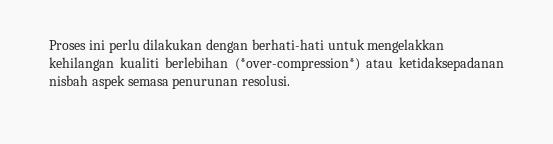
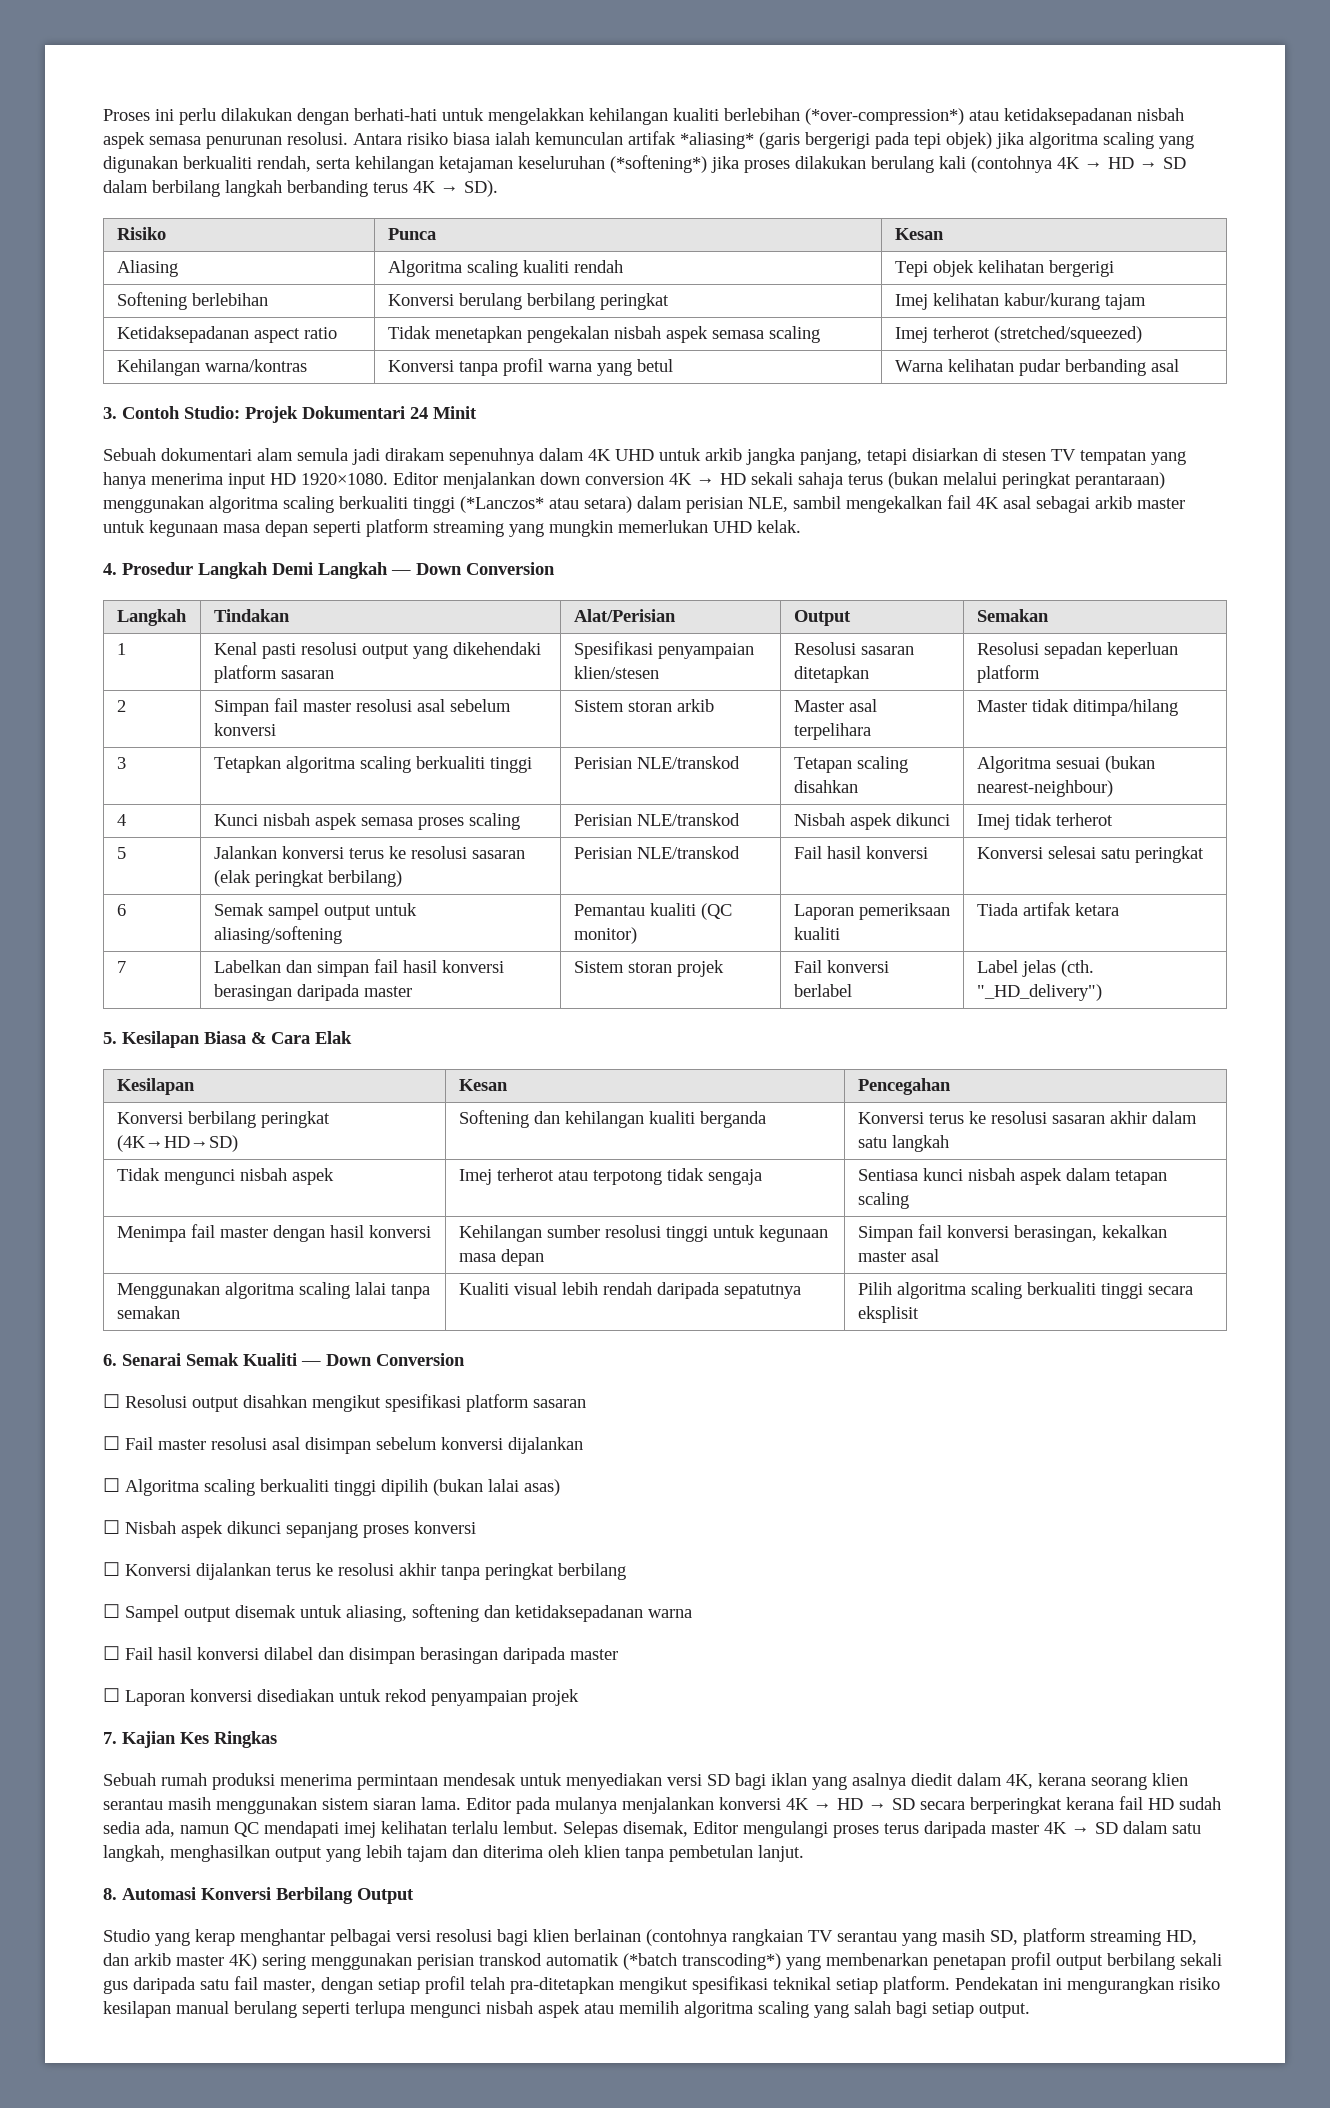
(291, 80) none -> [353,131,1194,149] [103,155,1186,173] [103,180,498,197] [116,227,166,240] [387,228,436,240] [894,228,944,240] [116,260,178,277] [387,260,623,277] [894,260,1114,277] [116,292,268,310] [387,293,669,310] [894,293,1146,310] [116,326,337,343] [387,326,820,343] [894,326,1142,343] [116,359,307,376] [387,358,673,376] [894,359,1179,376] [103,406,477,423] [103,448,1186,465] [103,472,1165,489] [103,495,1185,513] [103,519,801,537] [103,562,555,579] [116,609,187,626] [213,609,290,622] [573,609,676,622] [793,610,851,626] [976,609,1049,622] [116,643,126,655] [213,642,541,659] [213,665,334,683] [573,641,754,659] [573,666,659,679] [793,642,914,655] [793,666,869,683] [976,642,1178,659] [976,665,1040,683] [116,700,126,712] [213,698,511,716] [213,723,276,736] [573,699,714,712] [793,699,877,712] [793,723,871,740] [976,699,1178,716] [116,757,126,769] [213,756,532,773] [573,756,740,769] [793,756,908,773] [793,780,858,793] [976,756,1155,773] [976,780,1113,797] [116,814,126,826] [213,813,520,830] [573,813,740,826] [793,813,950,830] [976,813,1113,830] [116,847,126,859] [213,846,525,859] [213,870,402,887] [573,846,740,859] [793,846,928,859] [976,846,1204,863] [116,904,126,916] [213,903,417,920] [213,926,342,944] [573,903,732,920] [573,927,637,944] [793,903,950,920] [793,927,840,940] [976,902,1119,916] [116,961,126,973] [213,959,504,977] [213,984,412,1001] [573,960,724,977] [793,960,889,973] [793,984,852,997] [976,960,1094,977] [976,984,1102,1001] [103,1031,352,1048] [116,1078,195,1095] [458,1079,508,1091] [857,1078,951,1095] [116,1111,330,1128] [116,1135,238,1152] [458,1110,766,1128] [857,1111,1197,1124] [857,1135,949,1152] [116,1168,334,1185] [458,1168,762,1185] [857,1168,1167,1185] [857,1192,909,1209] [116,1224,431,1242] [458,1225,828,1242] [458,1249,544,1266] [857,1224,1167,1242] [857,1249,939,1262] [116,1282,430,1299] [116,1306,180,1319] [458,1282,801,1299] [857,1282,1193,1299] [857,1306,919,1323] [103,1353,465,1366] [103,1394,586,1412] [103,1436,583,1454] [103,1478,560,1496] [103,1520,476,1538] [103,1562,626,1580] [103,1604,692,1622] [103,1646,618,1664] [103,1688,579,1706] [103,1731,277,1748] [103,1773,1188,1790] [103,1796,1221,1814] [103,1821,1201,1838] [103,1845,804,1862] [103,1887,414,1904] [103,1928,1197,1946] [103,1952,1222,1970] [103,1976,1220,1994] [103,2001,1030,2018] Antara risiko biasa ialah kemunculan artifak *aliasing* (garis bergerigi pada tepi objek) jika algoritma scaling yang digunakan berkualiti rendah, serta kehilangan ketajaman keseluruhan (*softening*) jika proses dilakukan berulang kali (contohnya 4K → HD → SD dalam berbilang langkah berbanding terus 4K → SD). // Risiko | Punca | Kesan // Aliasing | Algoritma scaling kualiti rendah | Tepi objek kelihatan bergerigi // Softening berlebihan | Konversi berulang berbilang peringkat | Imej kelihatan kabur/kurang tajam // Ketidaksepadanan aspect ratio | Tidak menetapkan pengekalan nisbah aspek semasa scaling | Imej terherot (stretched/squeezed) // Kehilangan warna/kontras | Konversi tanpa profil warna yang betul | Warna kelihatan pudar berbanding asal // 3. Contoh Studio: Projek Dokumentari 24 Minit // Sebuah dokumentari alam semula jadi dirakam sepenuhnya dalam 4K UHD untuk arkib jangka panjang, tetapi disiarkan di stesen TV tempatan yang hanya menerima input HD 1920×1080. Editor menjalankan down conversion 4K → HD sekali sahaja terus (bukan melalui peringkat perantaraan) menggunakan algoritma scaling berkualiti tinggi (*Lanczos* atau setara) dalam perisian NLE, sambil mengekalkan fail 4K asal sebagai arkib master untuk kegunaan masa depan seperti platform streaming yang mungkin memerlukan UHD kelak. // 4. Prosedur Langkah Demi Langkah — Down Conversion // Langkah | Tindakan | Alat/Perisian | Output | Semakan // 1 | Kenal pasti resolusi output yang dikehendaki platform sasaran | Spesifikasi penyampaian klien/stesen | Resolusi sasaran ditetapkan | Resolusi sepadan keperluan platform // 2 | Simpan fail master resolusi asal sebelum konversi | Sistem storan arkib | Master asal terpelihara | Master tidak ditimpa/hilang // 3 | Tetapkan algoritma scaling berkualiti tinggi | Perisian NLE/transkod | Tetapan scaling disahkan | Algoritma sesuai (bukan nearest-neighbour) // 4 | Kunci nisbah aspek semasa proses scaling | Perisian NLE/transkod | Nisbah aspek dikunci | Imej tidak terherot // 5 | Jalankan konversi terus ke resolusi sasaran (elak peringkat berbilang) | Perisian NLE/transkod | Fail hasil konversi | Konversi selesai satu peringkat // 6 | Semak sampel output untuk aliasing/softening | Pemantau kualiti (QC monitor) | Laporan pemeriksaan kualiti | Tiada artifak ketara // 7 | Labelkan dan simpan fail hasil konversi berasingan daripada master | Sistem storan projek | Fail konversi berlabel | Label jelas (cth. "_HD_delivery") // 5. Kesilapan Biasa & Cara Elak // Kesilapan | Kesan | Pencegahan // Konversi berbilang peringkat (4K→HD→SD) | Softening dan kehilangan kualiti berganda | Konversi terus ke resolusi sasaran akhir dalam satu langkah // Tidak mengunci nisbah aspek | Imej terherot atau terpotong tidak sengaja | Sentiasa kunci nisbah aspek dalam tetapan scaling // Menimpa fail master dengan hasil konversi | Kehilangan sumber resolusi tinggi untuk kegunaan masa depan | Simpan fail konversi berasingan, kekalkan master asal // Menggunakan algoritma scaling lalai tanpa semakan | Kualiti visual lebih rendah daripada sepatutnya | Pilih algoritma scaling berkualiti tinggi secara eksplisit // 6. Senarai Semak Kualiti — Down Conversion // ☐ Resolusi output disahkan mengikut spesifikasi platform sasaran // ☐ Fail master resolusi asal disimpan sebelum konversi dijalankan // ☐ Algoritma scaling berkualiti tinggi dipilih (bukan lalai asas) // ☐ Nisbah aspek dikunci sepanjang proses konversi // ☐ Konversi dijalankan terus ke resolusi akhir tanpa peringkat berbilang // ☐ Sampel output disemak untuk aliasing, softening dan ketidaksepadanan warna // ☐ Fail hasil konversi dilabel dan disimpan berasingan daripada master // ☐ Laporan konversi disediakan untuk rekod penyampaian projek // 7. Kajian Kes Ringkas // Sebuah rumah produksi menerima permintaan mendesak untuk menyediakan versi SD bagi iklan yang asalnya diedit dalam 4K, kerana seorang klien serantau masih menggunakan sistem siaran lama. Editor pada mulanya menjalankan konversi 4K → HD → SD secara berperingkat kerana fail HD sudah sedia ada, namun QC mendapati imej kelihatan terlalu lembut. Selepas disemak, Editor mengulangi proses terus daripada master 4K → SD dalam satu langkah, menghasilkan output yang lebih tajam dan diterima oleh klien tanpa pembetulan lanjut. // 8. Automasi Konversi Berbilang Output // Studio yang kerap menghantar pelbagai versi resolusi bagi klien berlainan (contohnya rangkaian TV serantau yang masih SD, platform streaming HD, dan arkib master 4K) sering menggunakan perisian transkod automatik (*batch transcoding*) yang membenarkan penetapan profil output berbilang sekali gus daripada satu fail master, dengan setiap profil telah pra-ditetapkan mengikut spesifikasi teknikal setiap platform. Pendekatan ini mengurangkan risiko kesilapan manual berulang seperti terlupa mengunci nisbah aspek atau memilih algoritma scaling yang salah bagi setiap output.

